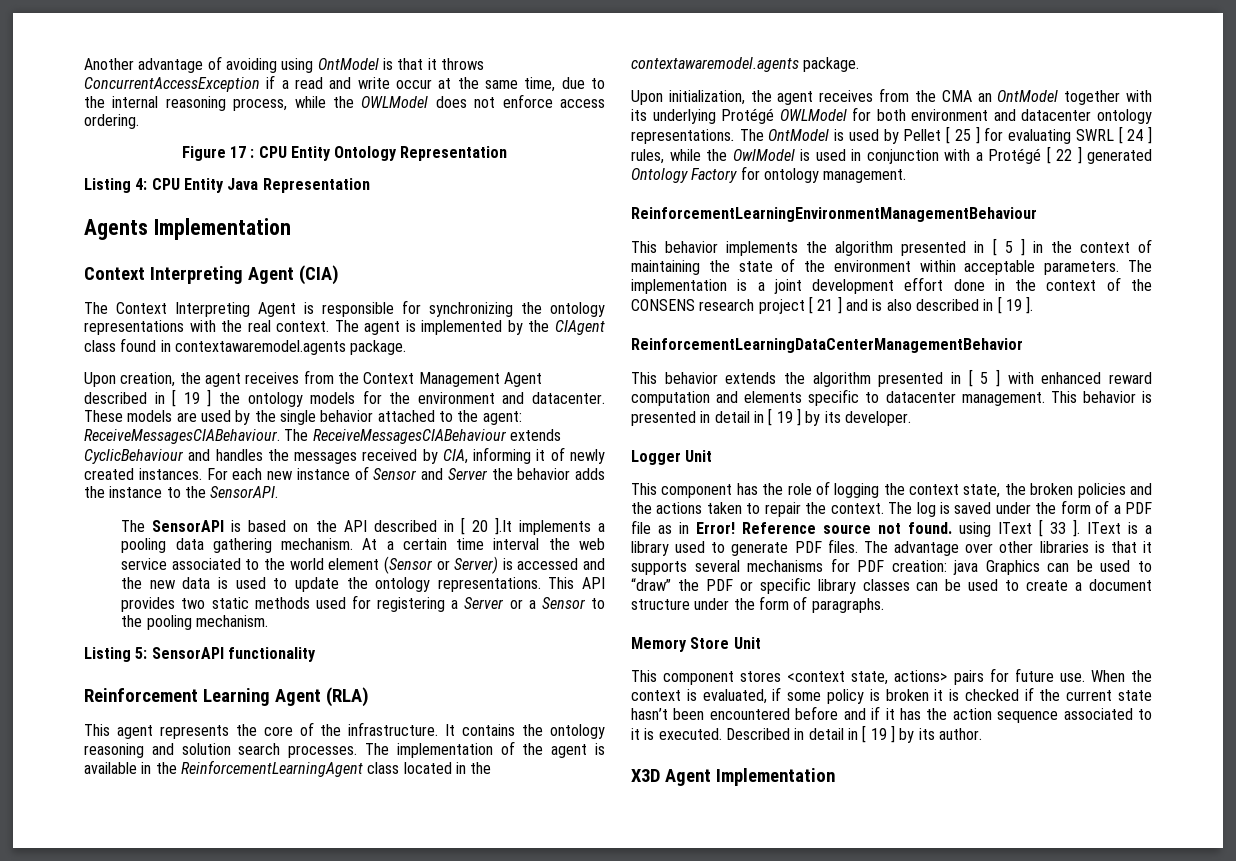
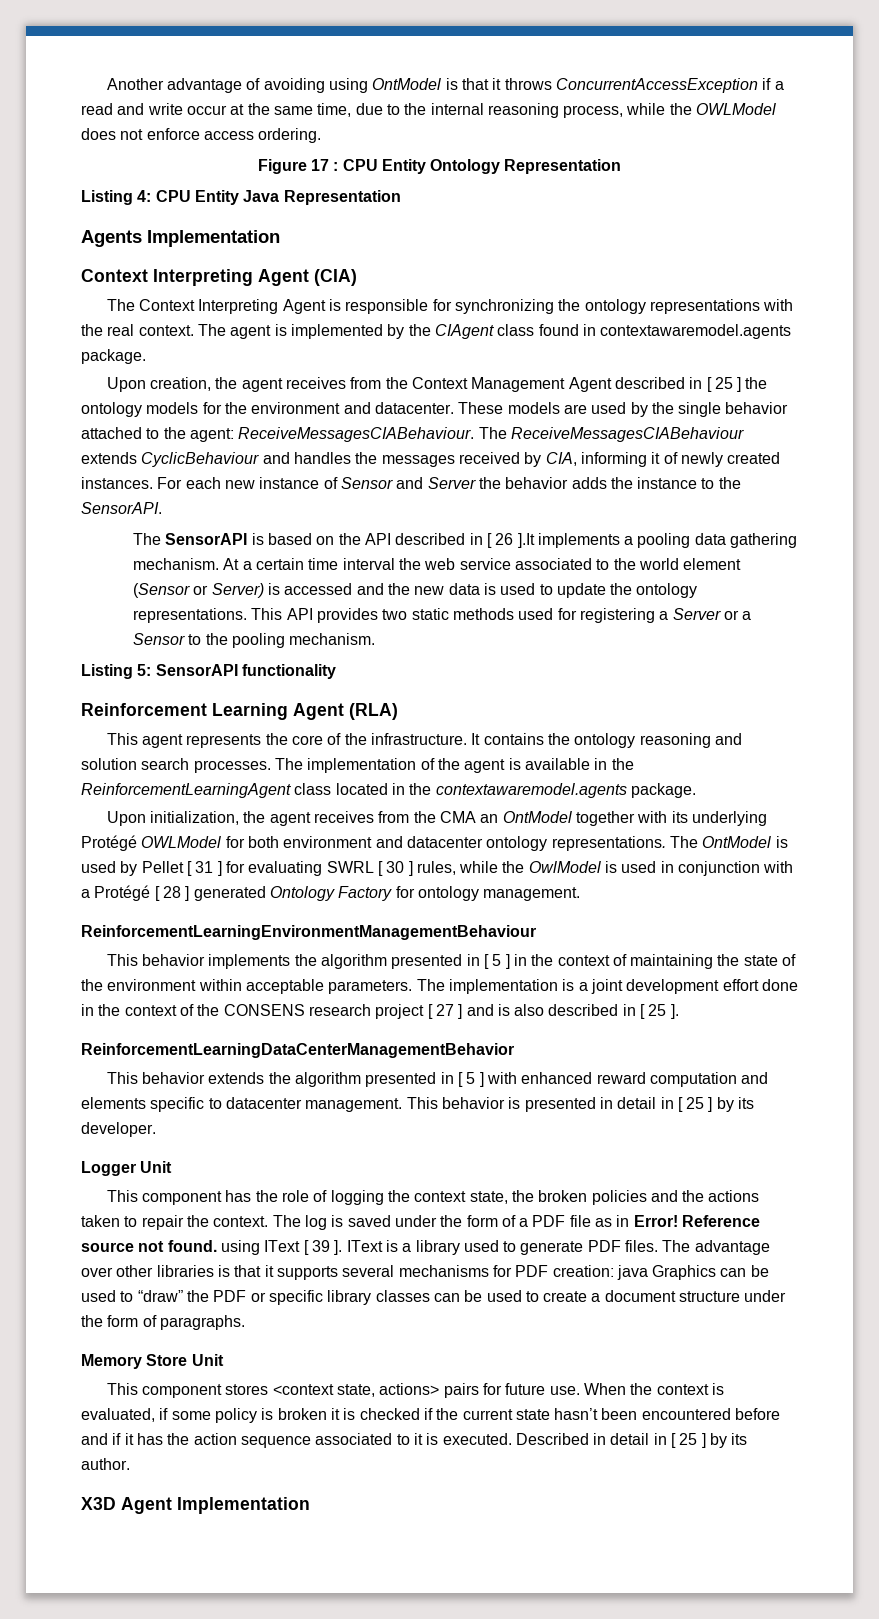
[183,392,200,404] 19 -> [714,377,733,389] 25
[471,520,488,532] 20 -> [495,533,514,545] 26
[954,129,971,141] 25 -> [195,861,214,873] 31
[1127,129,1144,141] 24 -> [386,861,405,873] 30
[1056,149,1072,161] 22 -> [162,886,181,898] 28
[817,299,834,311] 21 -> [435,1004,454,1016] 27
[1005,299,1022,311] 19 -> [648,1004,667,1016] 25
[776,411,793,423] 19 -> [686,1097,705,1109] 25
[1050,522,1066,534] 33 -> [311,1240,330,1252] 39
[870,728,887,740] 19 -> [679,1433,698,1445] 25

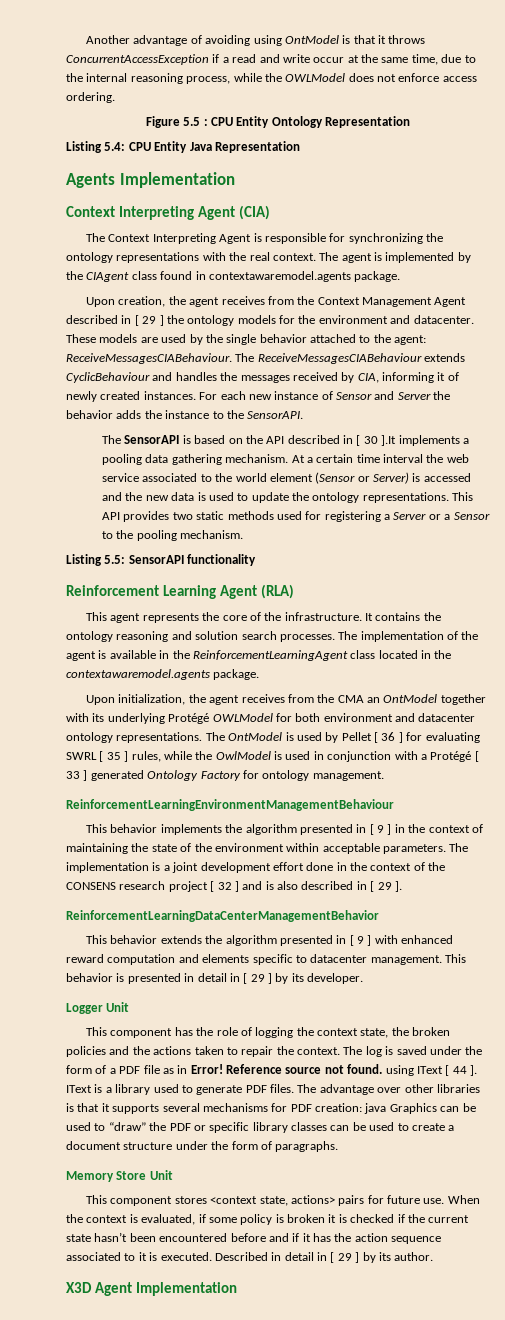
[310,159,329,171] 17 -> [183,117,201,126] 5.5
[137,190,152,202] 4: -> [104,142,126,151] 5.4:
[714,377,733,389] 25 -> [142,316,157,324] 29
[495,533,514,545] 26 -> [363,436,378,444] 30
[137,664,152,676] 5: -> [104,555,126,564] 5.5:
[195,861,214,873] 31 -> [381,732,396,741] 36
[386,861,405,873] 30 -> [106,752,121,760] 35
[162,886,181,898] 28 -> [66,771,80,779] 33
[492,954,502,966] 5 -> [377,825,385,833] 9
[435,1004,454,1016] 27 -> [217,882,232,890] 32
[648,1004,667,1016] 25 -> [377,882,392,890] 29
[466,1072,476,1084] 5 -> [357,936,365,944] 9
[686,1097,705,1109] 25 -> [250,974,265,982] 29
[311,1240,330,1252] 39 -> [452,1066,467,1074] 44
[679,1433,698,1445] 25 -> [337,1253,352,1261] 29

